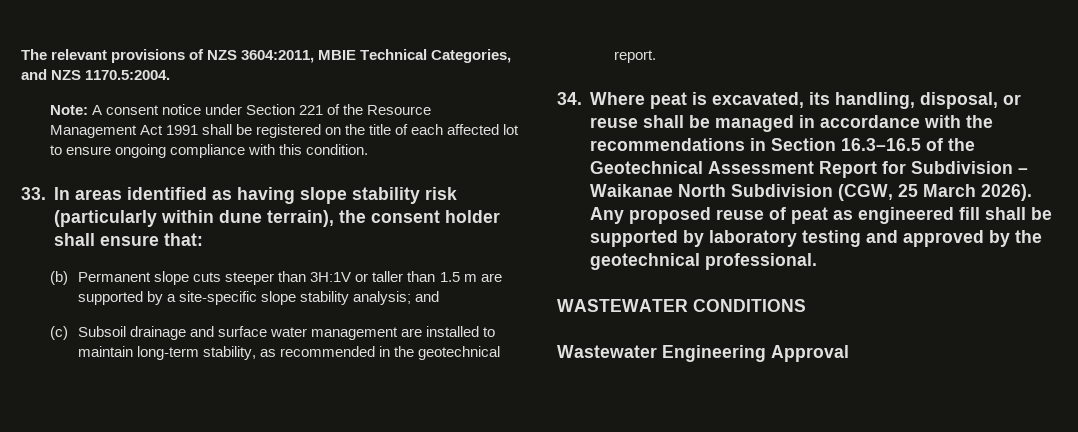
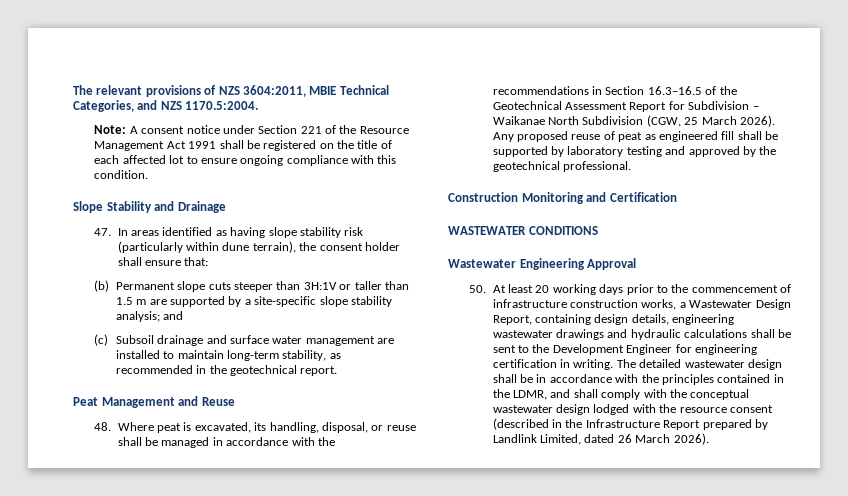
[21,187,46,200] 33. -> [73,201,226,213] [94,228,112,236] Slope Stability and Drainage // 47.
[557,92,582,105] 34. -> [73,396,235,408] [94,422,112,431] Peat Management and Reuse // 48.
(817, 261) none -> [448,192,677,204] // Construction Monitoring and Certification
(849, 353) none -> [469,284,792,295] [492,299,791,310] [492,314,735,325] [492,329,791,340] [492,344,757,355] [492,359,782,370] [492,374,784,385] [492,389,750,400] [492,404,773,415] [492,418,768,430] [492,433,709,445] // 50. At least 20 working days prior to the commencement of infrastructure construction works, a Wastewater Design Report, containing design details, engineering wastewater drawings and hydraulic calculations shall be sent to the Development Engineer for engineering certification in writing. The detailed wastewater design shall be in accordance with the principles contained in the LDMR, and shall comply with the conceptual wastewater design lodged with the resource consent (described in the Infrastructure Report prepared by Landlink Limited, dated 26 March 2026).

